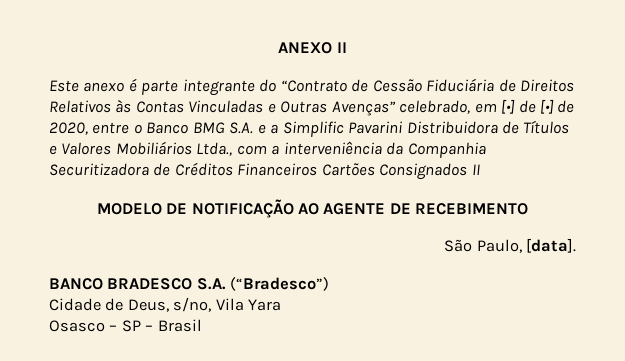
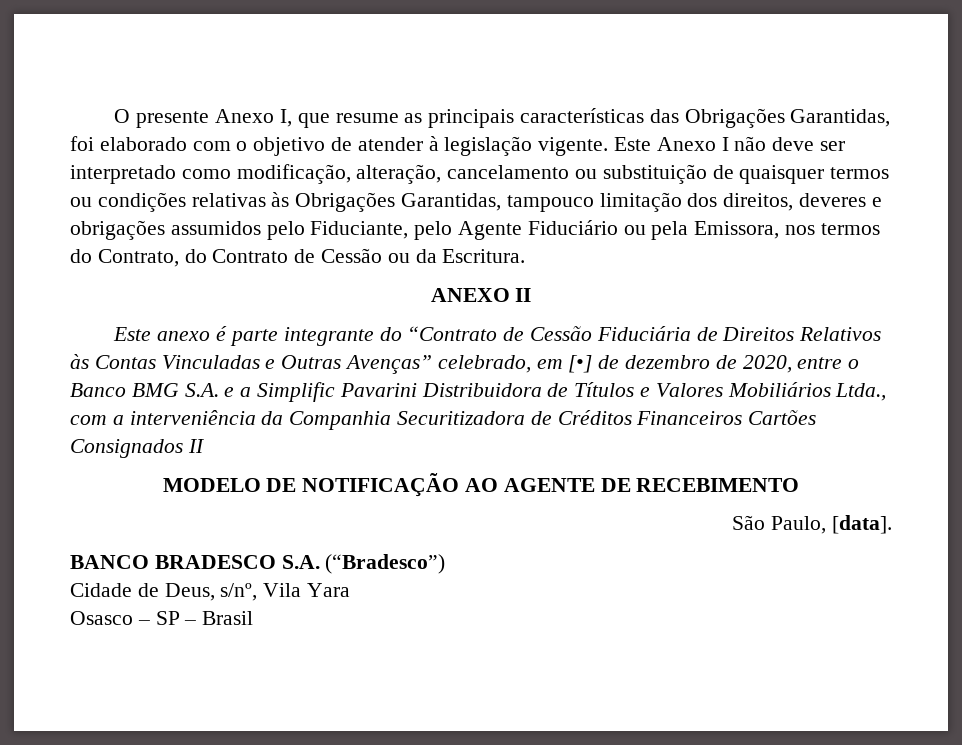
(278, 48) none -> [114,108,891,128] [70,136,846,156] [70,164,890,184] [70,192,882,212] [70,220,880,240] [70,248,526,267] O presente Anexo I, que resume as principais características das Obrigações Garantidas, foi elaborado com o objetivo de atender à legislação vigente. Este Anexo I não deve ser interpretado como modificação, alteração, cancelamento ou substituição de quaisquer termos ou condições relativas às Obrigações Garantidas, tampouco limitação dos direitos, deveres e obrigações assumidos pelo Fiduciante, pelo Agente Fiduciário ou pela Emissora, nos termos do Contrato, do Contrato de Cessão ou da Escritura. //
[540,99,555,114] [•] -> [625,355,711,369] dezembro

